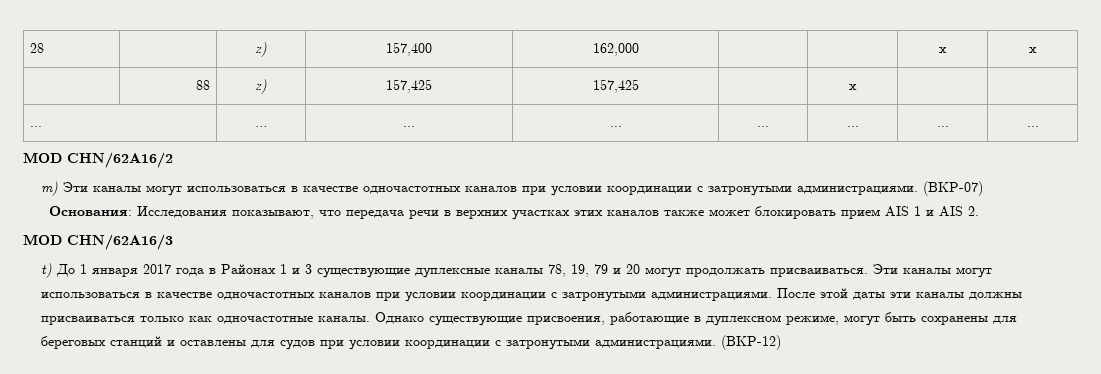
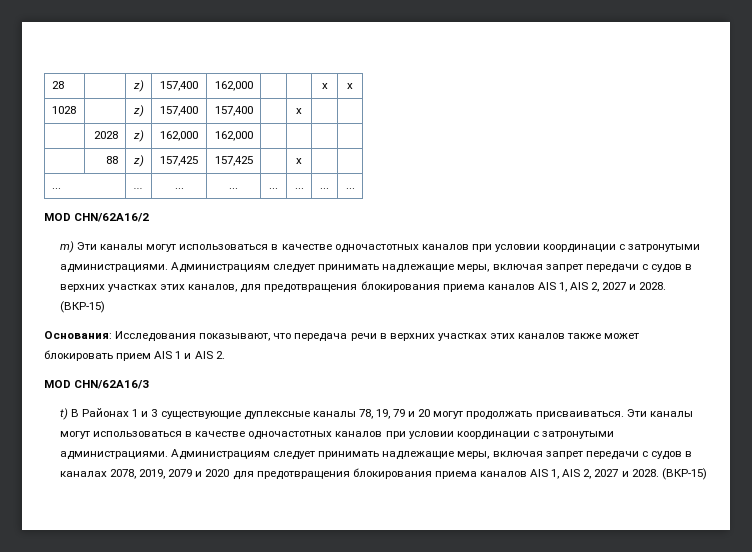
(1037, 50) none -> [51,106,76,114] [132,105,144,117] [160,106,198,116] [214,106,253,116] [296,108,302,114] [94,131,119,139] [132,130,144,142] [160,131,198,141] [214,131,253,141] // 1028 | | z) | 157,400 | 157,400 | | x | | // | 2028 | z) | 162,000 | 162,000 | | | |
[923,181,984,196] (ВКР-07) -> [171,262,693,273] [59,281,667,293] [59,301,105,313] Администрациям следует принимать надлежащие меры, включая запрет передачи с судов в верхних участках этих каналов, для предотвращения блокирования приема каналов AIS 1, AIS 2, 2027 и 2028. (ВКР-15)
[56,264,217,277] До 1 января 2017 года в -> [71,409,80,417] В
[777,288,1023,300] [41,312,1018,326] [41,335,782,350] После этой даты эти каналы должны присваиваться только как одночастотные каналы. Однако существующие присвоения, работающие в дуплексном режиме, могут быть сохранены для береговых станций и оставлены для судов при условии координации с затронутыми администрациями. (ВКР-12) -> [171,449,693,460] [59,468,707,480] Администрациям следует принимать надлежащие меры, включая запрет передачи с судов в каналах 2078, 2019, 2079 и 2020 для предотвращения блокирования приема каналов AIS 1, AIS 2, 2027 и 2028. (ВКР-15)

